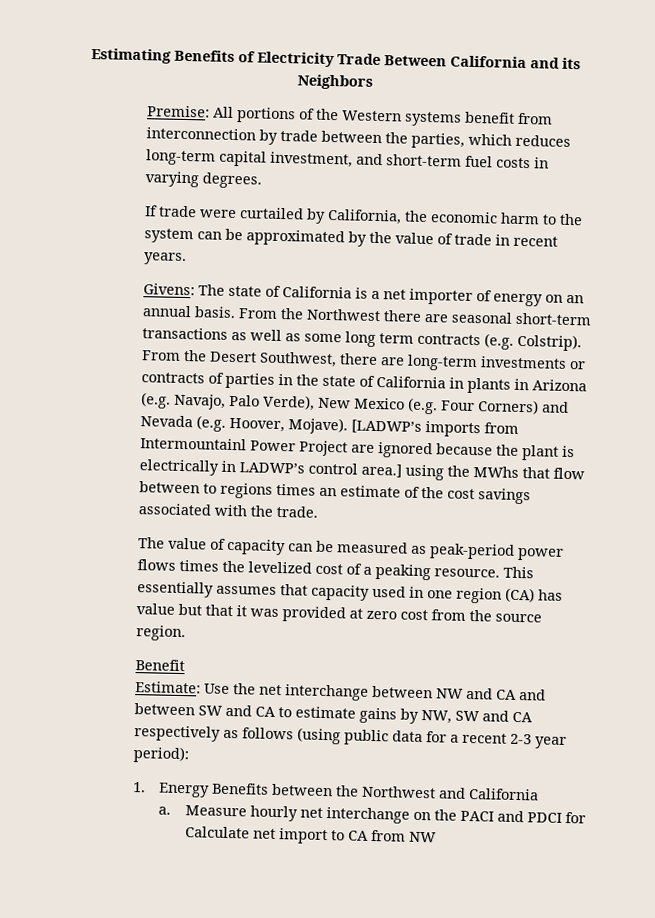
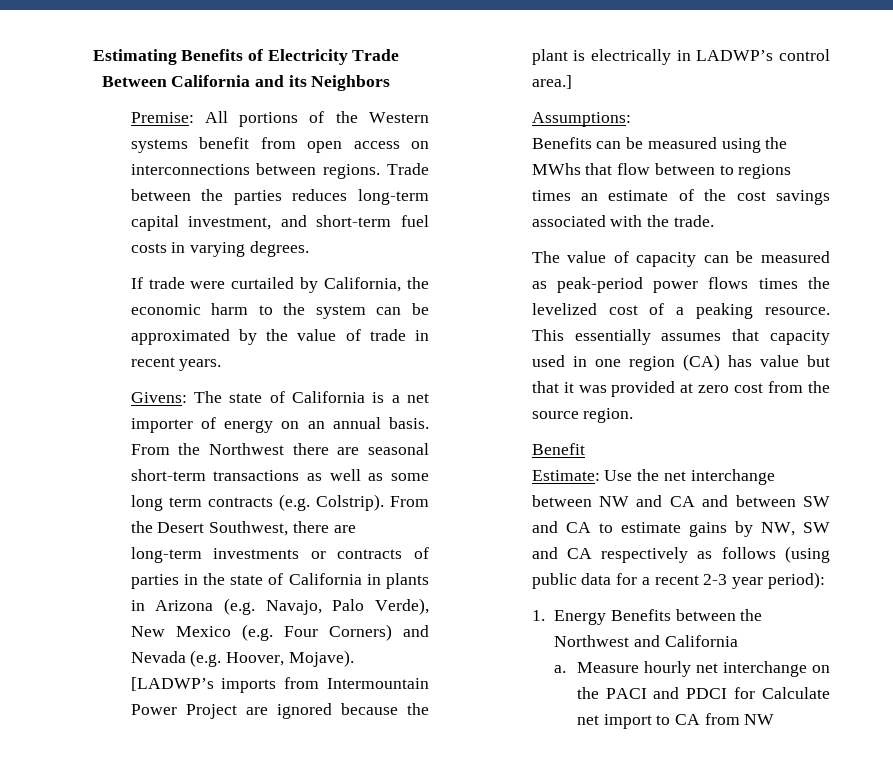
[146,127,513,149] interconnection by trade between the parties, which -> [307,141,429,153] [130,163,429,179] [130,189,282,205] open access on interconnections between regions. Trade between the parties
[140,437,248,451] Intermountainl -> [327,678,429,689] Intermountain
(403, 470) none -> [531,112,631,127] [531,137,717,149] // Assumptions: // Benefits can be measured

